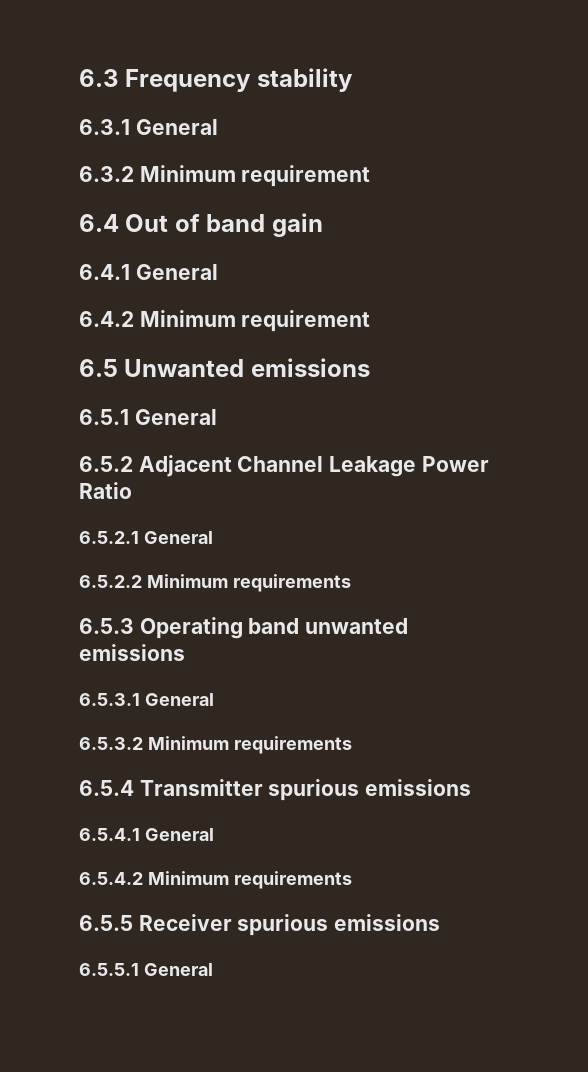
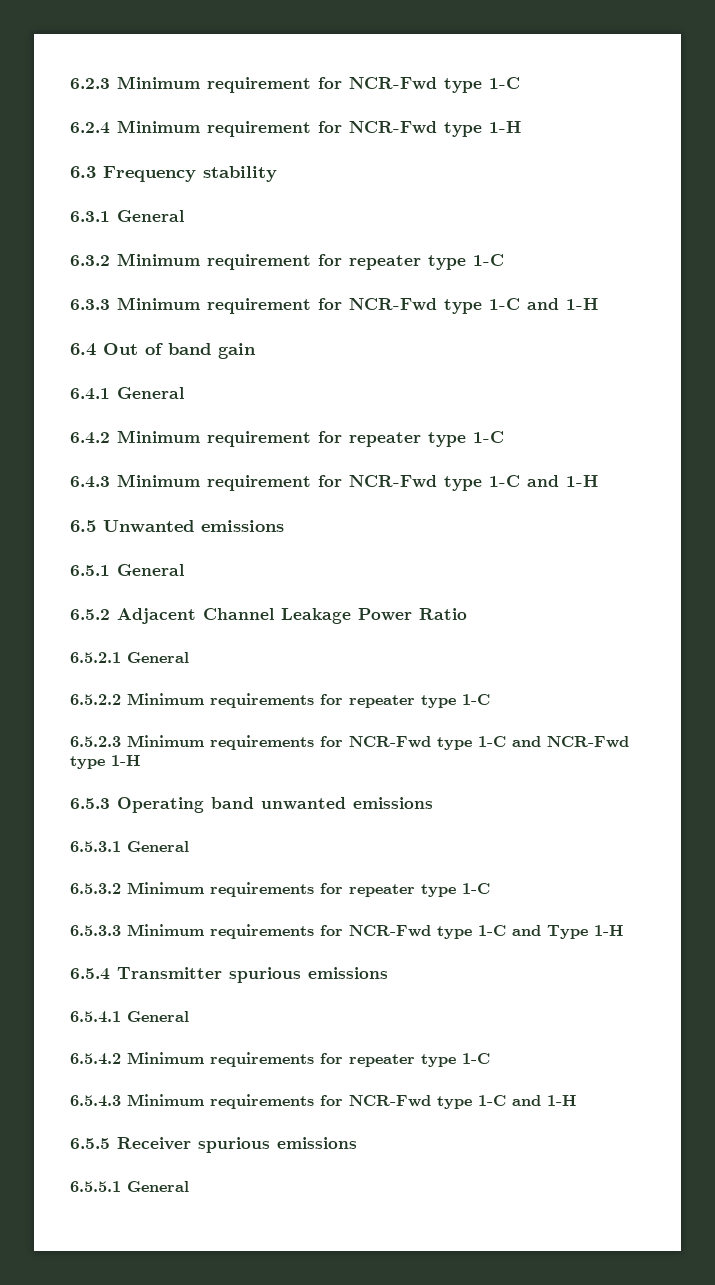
(79, 78) none -> [70,76,520,93] [70,120,521,137] 6.2.3 Minimum requirement for NCR-Fwd type 1-C // 6.2.4 Minimum requirement for NCR-Fwd type 1-H //
(371, 176) none -> [318,254,504,270] [70,297,598,314] for repeater type 1-C // 6.3.3 Minimum requirement for NCR-Fwd type 1-C and 1-H
(371, 321) none -> [318,431,504,447] [70,474,598,491] for repeater type 1-C // 6.4.3 Minimum requirement for NCR-Fwd type 1-C and 1-H
(351, 583) none -> [320,694,490,708] [70,735,629,750] [70,755,140,769] for repeater type 1-C // 6.5.2.3 Minimum requirements for NCR-Fwd type 1-C and NCR-Fwd type 1-H
(352, 745) none -> [320,883,490,897] [70,924,623,939] for repeater type 1-C // 6.5.3.3 Minimum requirements for NCR-Fwd type 1-C and Type 1-H
(352, 880) none -> [320,1053,490,1067] [70,1094,576,1109] for repeater type 1-C // 6.5.4.3 Minimum requirements for NCR-Fwd type 1-C and 1-H

